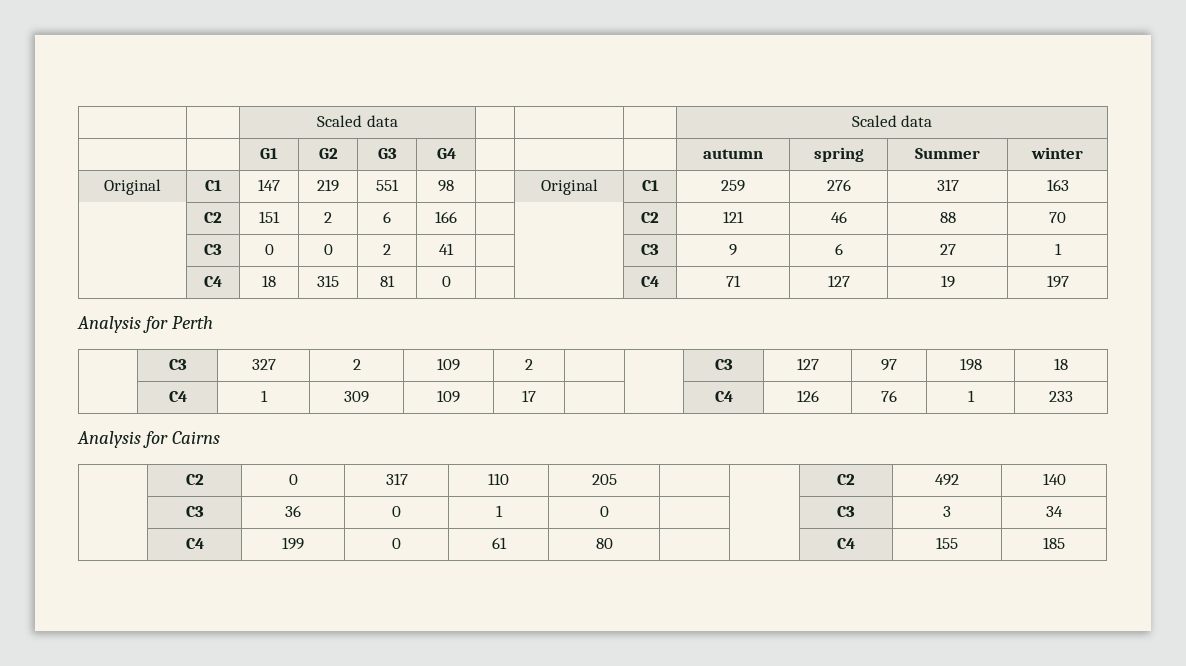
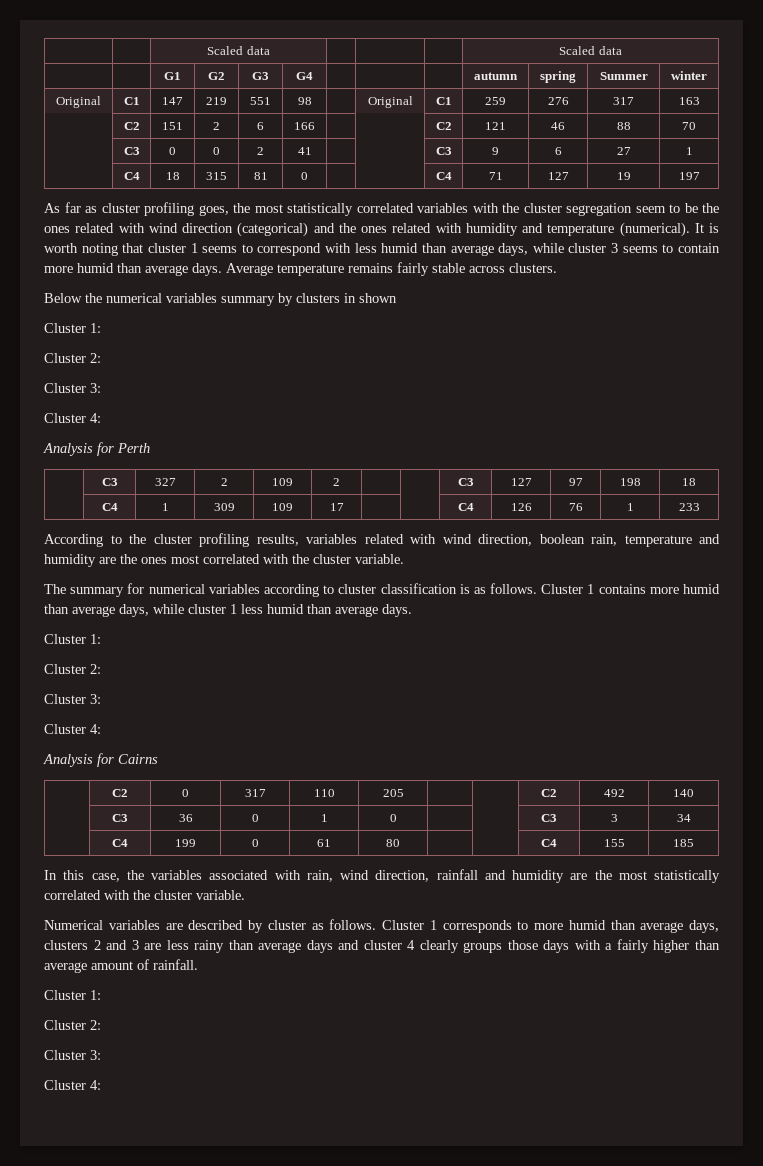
(1069, 281) none -> [44,202,719,216] [44,222,719,237] [44,243,721,256] [44,262,557,276] [44,293,397,306] [44,323,101,333] [44,353,101,363] [44,383,101,393] [44,413,101,423] // As far as cluster profiling goes, the most statistically correlated variables with the cluster segregation seem to be the ones related with wind direction (categorical) and the ones related with humidity and temperature (numerical). It is worth noting that cluster 1 seems to correspond with less humid than average days, while cluster 3 seems to contain more humid than average days. Average temperature remains fairly stable across clusters. // Below the numerical variables summary by clusters in shown // Cluster 1: // Cluster 2: // Cluster 3: // Cluster 4:
(1073, 396) none -> [44,533,720,547] [44,554,404,567] [44,583,720,597] [44,604,412,617] [44,634,101,644] [44,664,101,674] [44,694,101,704] [44,724,101,734] // According to the cluster profiling results, variables related with wind direction, boolean rain, temperature and humidity are the ones most correlated with the cluster variable. // The summary for numerical variables according to cluster classification is as follows. Cluster 1 contains more humid than average days, while cluster 1 less humid than average days. // Cluster 1: // Cluster 2: // Cluster 3: // Cluster 4:
(1065, 543) none -> [44,869,720,883] [44,890,245,900] [44,919,719,933] [44,939,720,953] [44,959,198,973] [44,990,101,1000] [44,1020,101,1030] [44,1050,101,1060] [44,1080,101,1090] // In this case, the variables associated with rain, wind direction, rainfall and humidity are the most statistically correlated with the cluster variable. // Numerical variables are described by cluster as follows. Cluster 1 corresponds to more humid than average days, clusters 2 and 3 are less rainy than average days and cluster 4 clearly groups those days with a fairly higher than average amount of rainfall. // Cluster 1: // Cluster 2: // Cluster 3: // Cluster 4:

